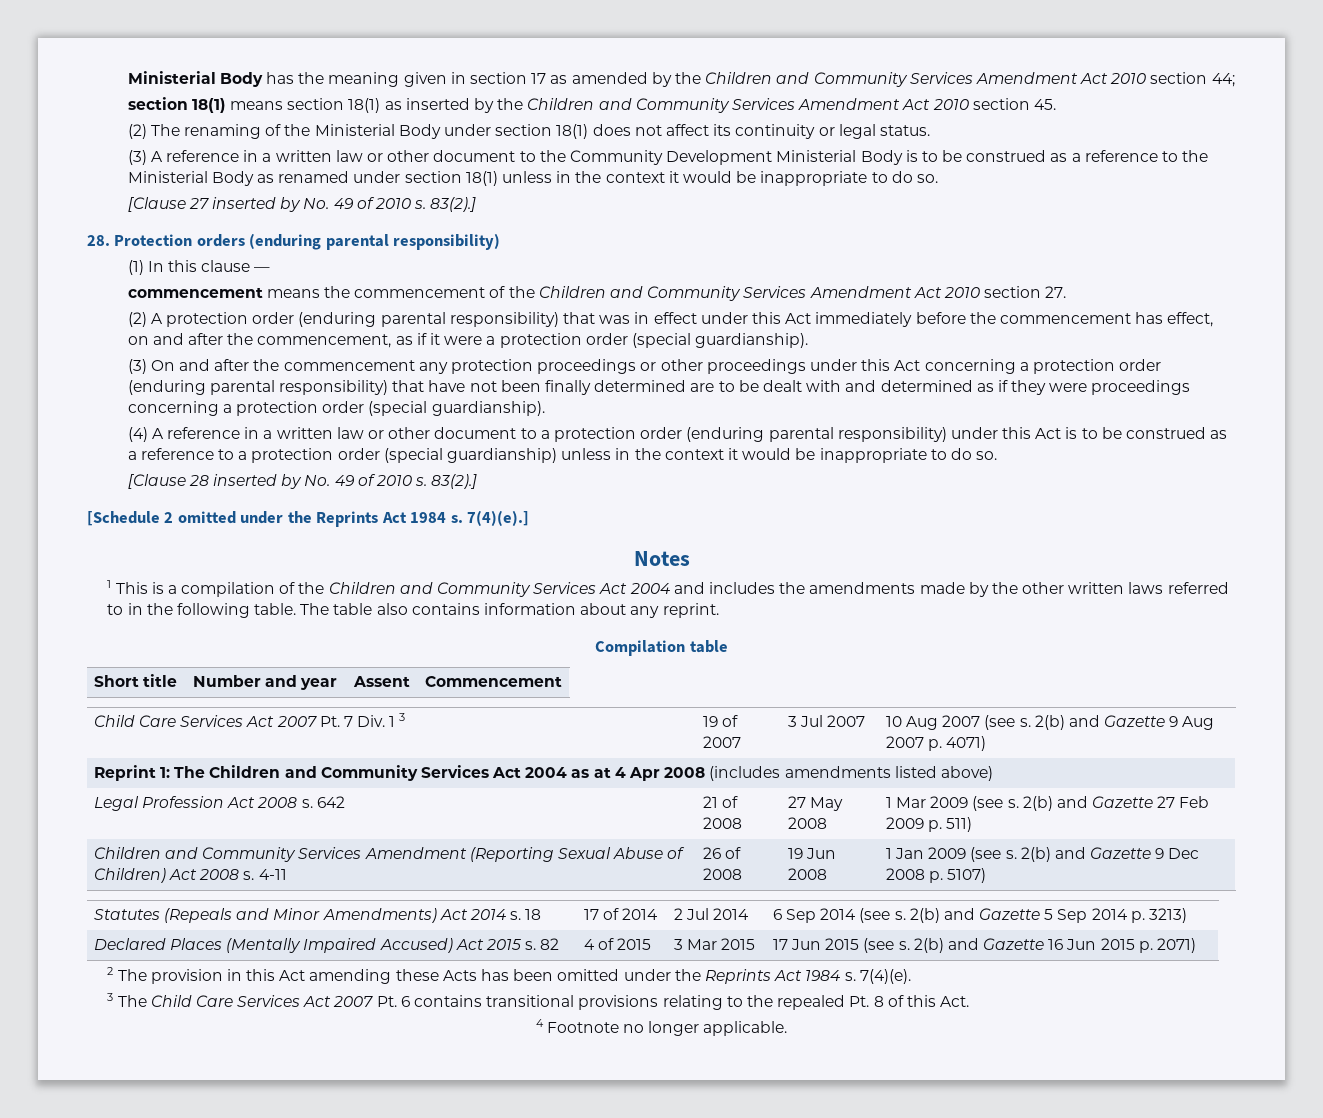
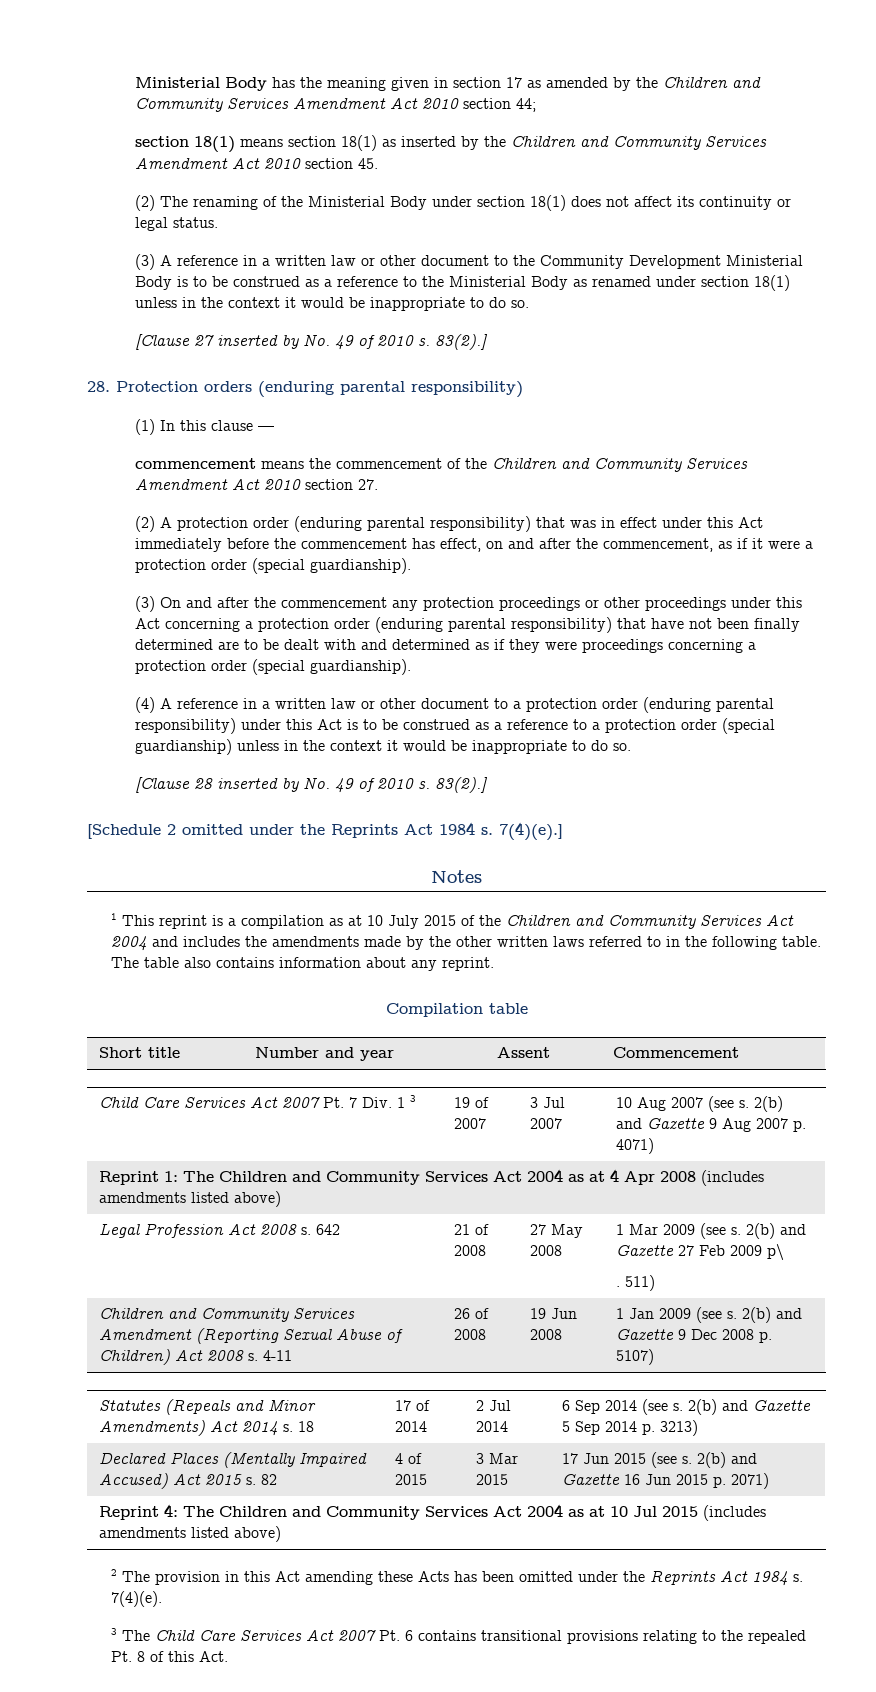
(148, 588) none -> [158,915,207,929] reprint
(276, 589) none -> [328,915,456,929] as at 10 July 2015
[928,820,943,832] p. -> [767,1244,785,1260] [616,1286,621,1287] p\ // .
(1197, 945) none -> [99,1504,767,1521] [99,1526,282,1542] // Reprint 4: The Children and Community Services Act 2004 as at 10 Jul 2015 (includes amendments listed above)
[535,1019,788,1036] // 4 Footnote no longer applicable. -> (228, 1656) none

